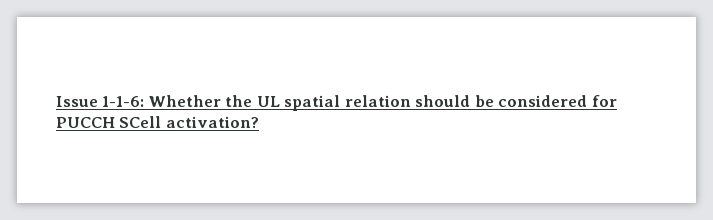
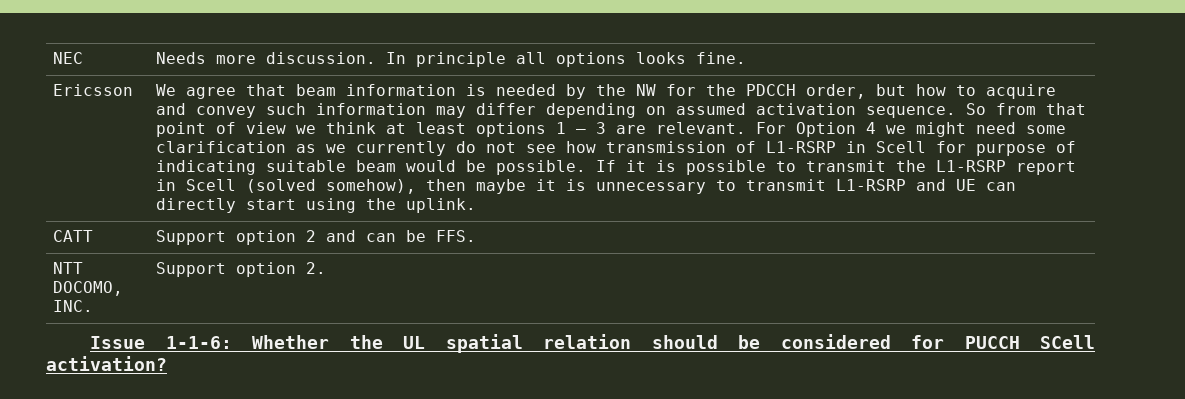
(56, 101) none -> [53,52,84,64] [156,52,747,67] [53,84,134,96] [156,84,1057,99] [156,103,1087,118] [156,122,1067,137] [156,141,1077,156] [156,160,1077,175] [156,179,1017,194] [156,198,477,213] [53,230,94,242] [156,230,477,245] [53,262,84,274] [53,281,124,296] [53,300,94,312] [156,262,327,277] NEC | Needs more discussion. In principle all options looks fine. // Ericsson | We agree that beam information is needed by the NW for the PDCCH order, but how to acquire and convey such information may differ depending on assumed activation sequence. So from that point of view we think at least options 1 – 3 are relevant. For Option 4 we might need some clarification as we currently do not see how transmission of L1-RSRP in Scell for purpose of indicating suitable beam would be possible. If it is possible to transmit the L1-RSRP report in Scell (solved somehow), then maybe it is unnecessary to transmit L1-RSRP and UE can directly start using the uplink. // CATT | Support option 2 and can be FFS. // NTT DOCOMO, INC. | Support option 2. //

